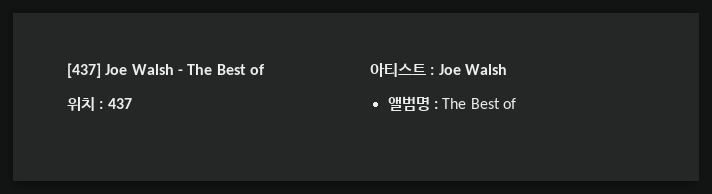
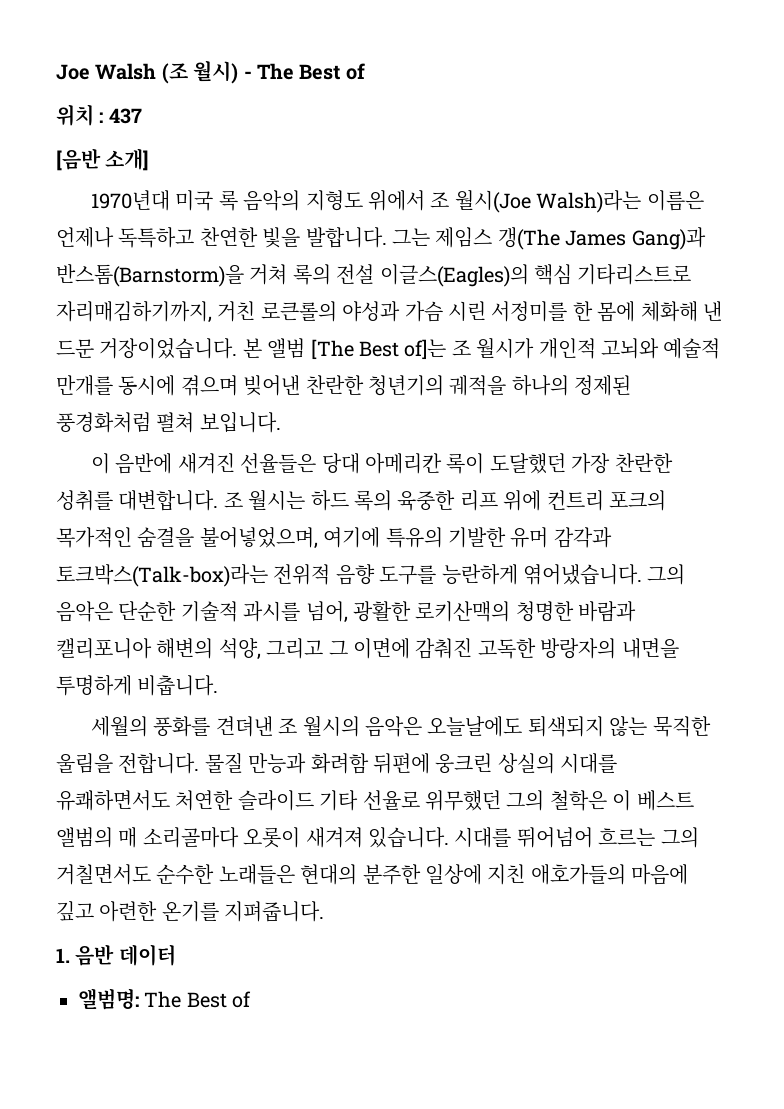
[67,63,174,78] [437] Joe Walsh -> [56,61,239,84] Joe Walsh (조 월시)
[370,63,507,77] [387,96,438,111] 아티스트 : Joe Walsh // 앨범명 : -> [56,148,150,171] [91,189,704,213] [56,227,706,250] [56,264,692,287] [56,301,722,323] [56,337,721,360] [56,375,632,396] [56,412,281,433] [91,453,673,474] [56,489,666,511] [56,527,612,549] [56,564,686,587] [56,601,637,623] [56,638,679,660] [56,675,219,696] [91,715,711,737] [56,753,618,774] [56,790,694,811] [56,827,699,848] [56,864,689,885] [56,901,325,922] [56,944,176,966] [78,988,139,1010] [음반 소개] // 1970년대 미국 록 음악의 지형도 위에서 조 월시(Joe Walsh)라는 이름은 언제나 독특하고 찬연한 빛을 발합니다. 그는 제임스 갱(The James Gang)과 반스톰(Barnstorm)을 거쳐 록의 전설 이글스(Eagles)의 핵심 기타리스트로 자리매김하기까지, 거친 로큰롤의 야성과 가슴 시린 서정미를 한 몸에 체화해 낸 드문 거장이었습니다. 본 앨범 [The Best of]는 조 월시가 개인적 고뇌와 예술적 만개를 동시에 겪으며 빚어낸 찬란한 청년기의 궤적을 하나의 정제된 풍경화처럼 펼쳐 보입니다. // 이 음반에 새겨진 선율들은 당대 아메리칸 록이 도달했던 가장 찬란한 성취를 대변합니다. 조 월시는 하드 록의 육중한 리프 위에 컨트리 포크의 목가적인 숨결을 불어넣었으며, 여기에 특유의 기발한 유머 감각과 토크박스(Talk-box)라는 전위적 음향 도구를 능란하게 엮어냈습니다. 그의 음악은 단순한 기술적 과시를 넘어, 광활한 로키산맥의 청명한 바람과 캘리포니아 해변의 석양, 그리고 그 이면에 감춰진 고독한 방랑자의 내면을 투명하게 비춥니다. // 세월의 풍화를 견뎌낸 조 월시의 음악은 오늘날에도 퇴색되지 않는 묵직한 울림을 전합니다. 물질 만능과 화려함 뒤편에 웅크린 상실의 시대를 유쾌하면서도 처연한 슬라이드 기타 선율로 위무했던 그의 철학은 이 베스트 앨범의 매 소리골마다 오롯이 새겨져 있습니다. 시대를 뛰어넘어 흐르는 그의 거칠면서도 순수한 노래들은 현대의 분주한 일상에 지친 애호가들의 마음에 깊고 아련한 온기를 지펴줍니다. // 1. 음반 데이터 // 앨범명:

